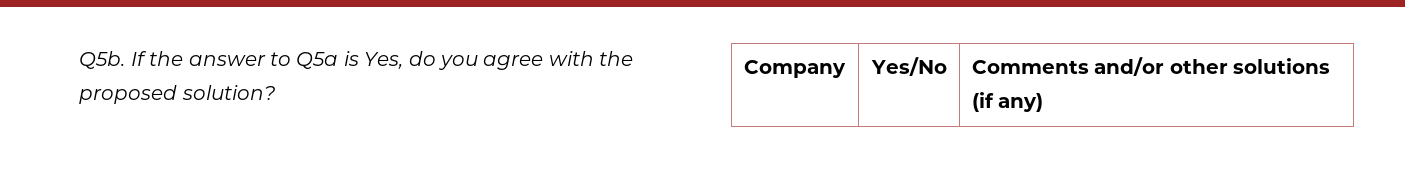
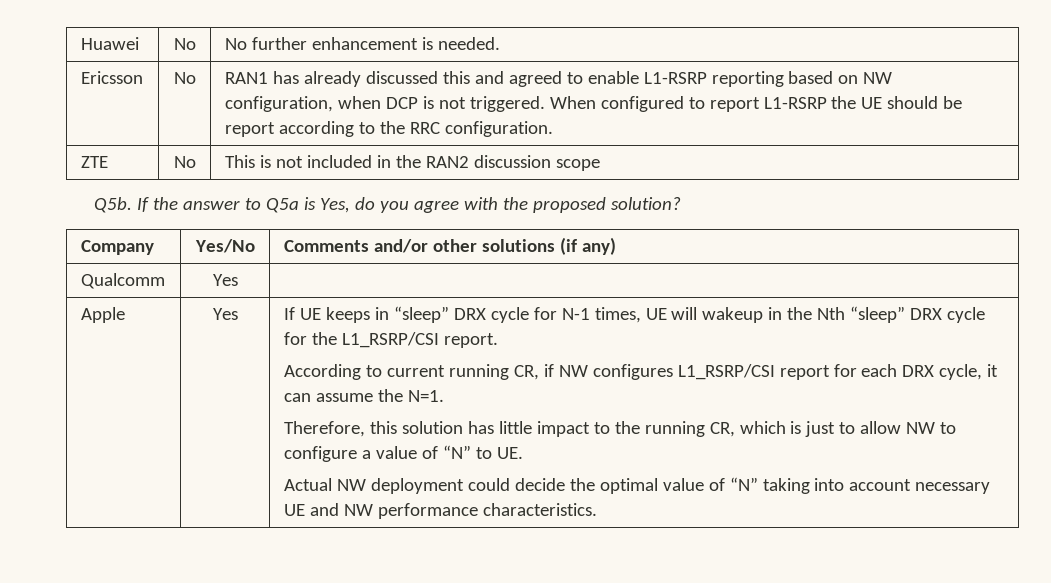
(79, 60) none -> [80,37,139,50] [173,38,196,50] [224,37,500,50] [80,71,143,84] [173,72,196,84] [224,71,893,87] [224,96,963,112] [224,121,553,137] [80,156,108,168] [173,156,196,168] [224,155,600,171] Huawei | No | No further enhancement is needed. // Ericsson | No | RAN1 has already discussed this and agreed to enable L1-RSRP reporting based on NW configuration, when DCP is not triggered. When configured to report L1-RSRP the UE should be report according to the RRC configuration. // ZTE | No | This is not included in the RAN2 discussion scope //
(1044, 102) none -> [80,273,165,289] [212,274,238,286] [80,307,125,323] [212,308,238,320] [283,306,986,323] [283,332,498,348] [283,364,999,380] [283,389,444,402] [283,421,957,437] [283,445,523,462] [283,477,991,494] [283,503,597,519] // Qualcomm | Yes | // Apple | Yes | If UE keeps in “sleep” DRX cycle for N-1 times, UE will wakeup in the Nth “sleep” DRX cycle for the L1_RSRP/CSI report. // According to current running CR, if NW configures L1_RSRP/CSI report for each DRX cycle, it can assume the N=1. // Therefore, this solution has little impact to the running CR, which is just to allow NW to configure a value of “N” to UE. // Actual NW deployment could decide the optimal value of “N” taking into account necessary UE and NW performance characteristics.

